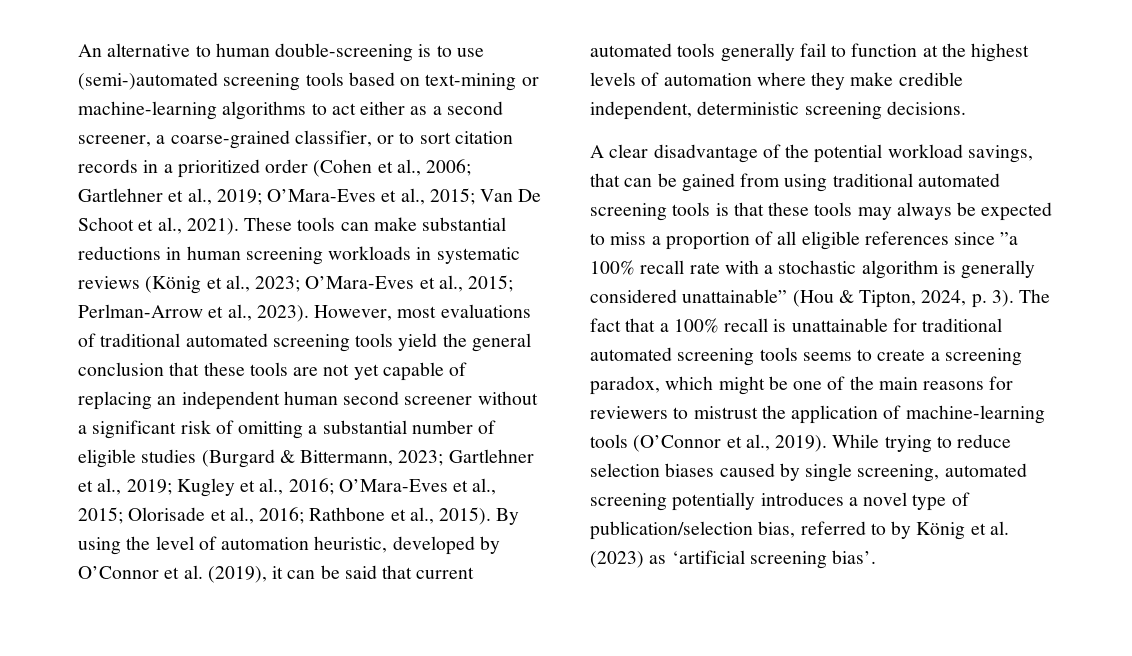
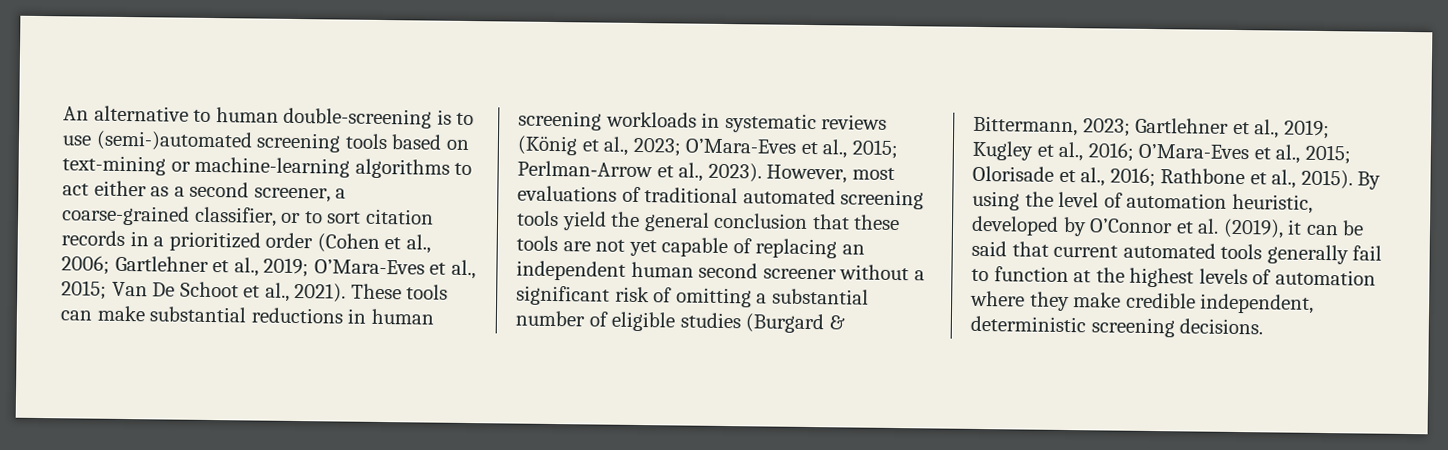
[590,144,1033,163] [590,173,1000,192] [590,202,1053,221] [590,231,1019,250] [590,260,1036,279] [590,289,1051,308] [590,318,1003,333] [590,347,1022,366] [590,376,1014,395] [590,405,1045,424] [590,434,1012,453] [590,463,1027,482] [590,492,970,511] [590,521,1009,540] [590,550,877,569] // A clear disadvantage of the potential workload savings, that can be gained from using traditional automated screening tools is that these tools may always be expected to miss a proportion of all eligible references since ”a 100% recall rate with a stochastic algorithm is generally considered unattainable” (Hou & Tipton, 2024, p. 3). The fact that a 100% recall is unattainable for traditional automated screening tools seems to create a screening paradox, which might be one of the main reasons for reviewers to mistrust the application of machine-learning tools (O’Connor et al., 2019). While trying to reduce selection biases caused by single screening, automated screening potentially introduces a novel type of publication/selection bias, referred to by König et al. (2023) as ‘artificial screening bias’. -> (1264, 326) none

